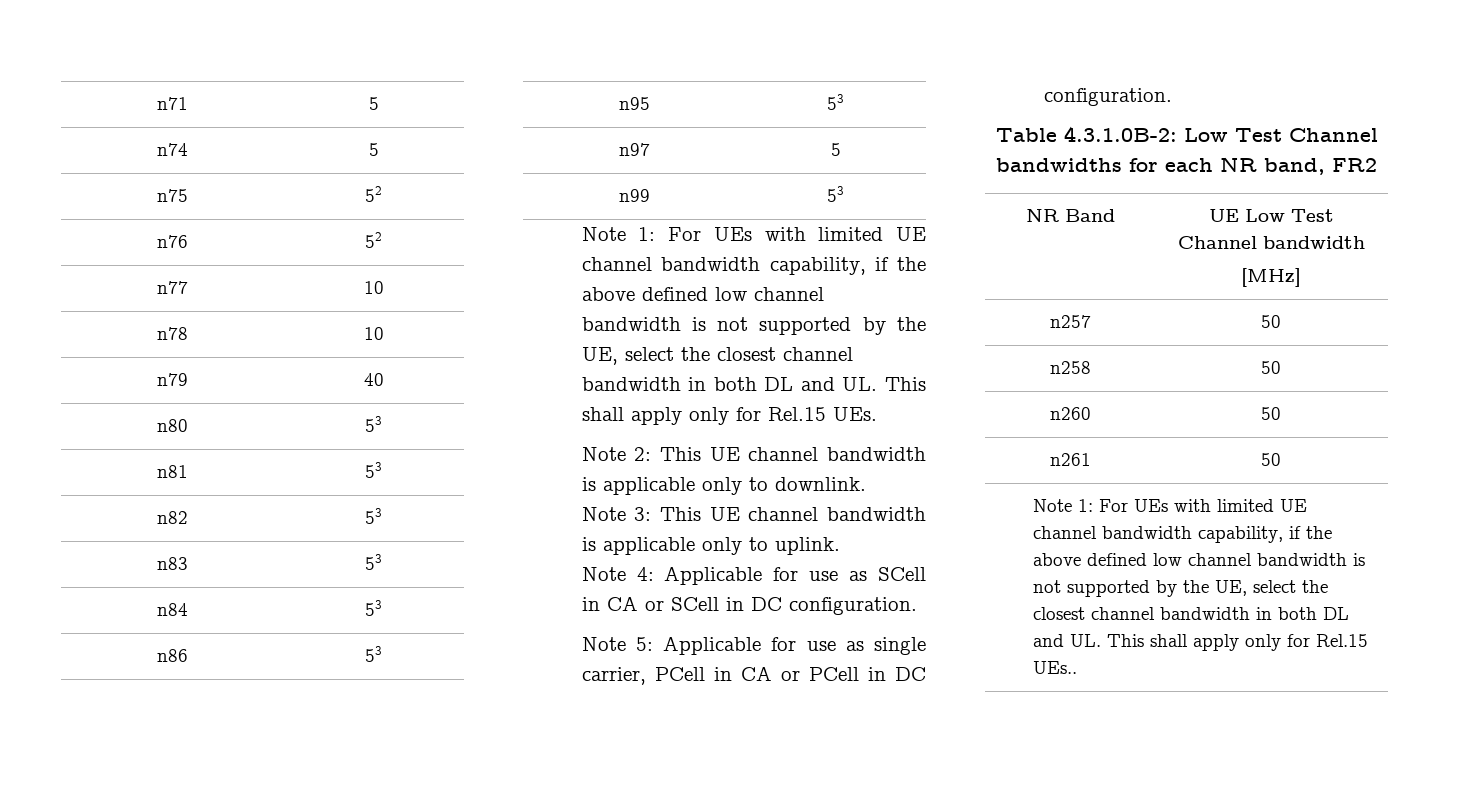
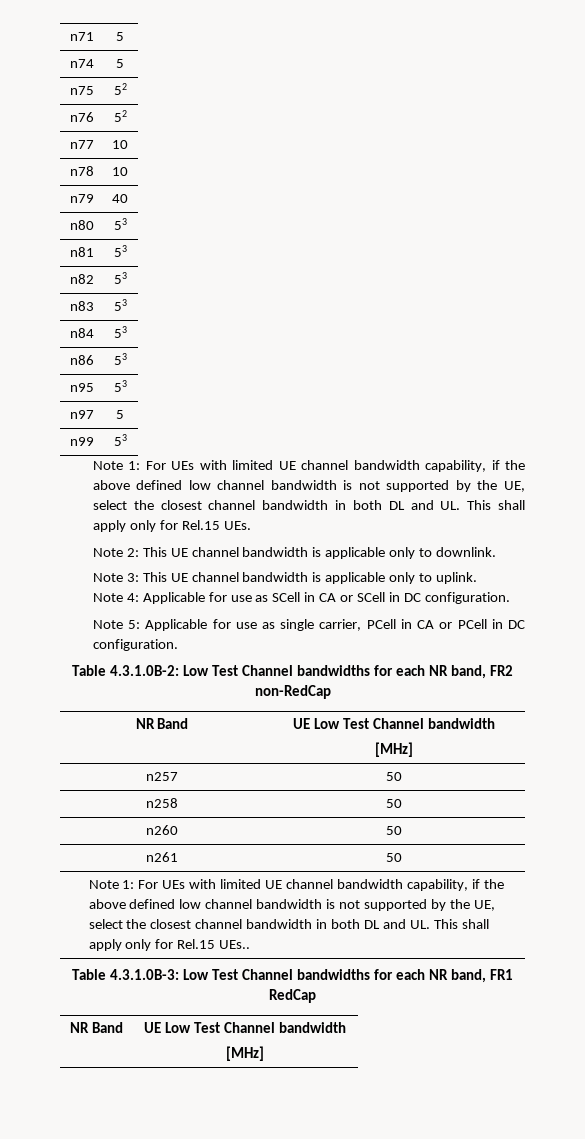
(1377, 165) none -> [254,685,331,699] non-RedCap
(1078, 667) none -> [72,969,513,983] [269,989,316,1003] [70,1022,123,1033] [144,1022,346,1033] [226,1046,264,1061] // Table 4.3.1.0B-3: Low Test Channel bandwidths for each NR band, FR1 RedCap // NR Band | UE Low Test Channel bandwidth // [MHz]

